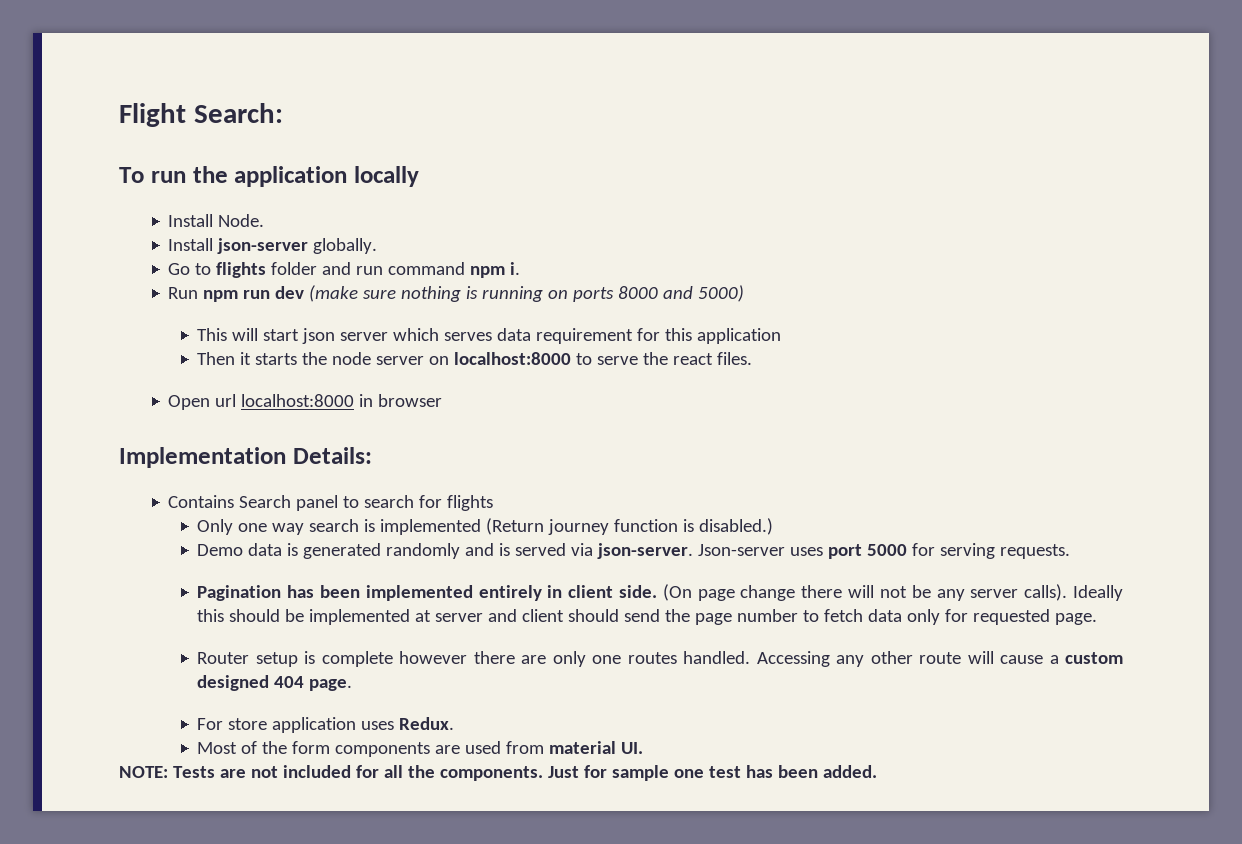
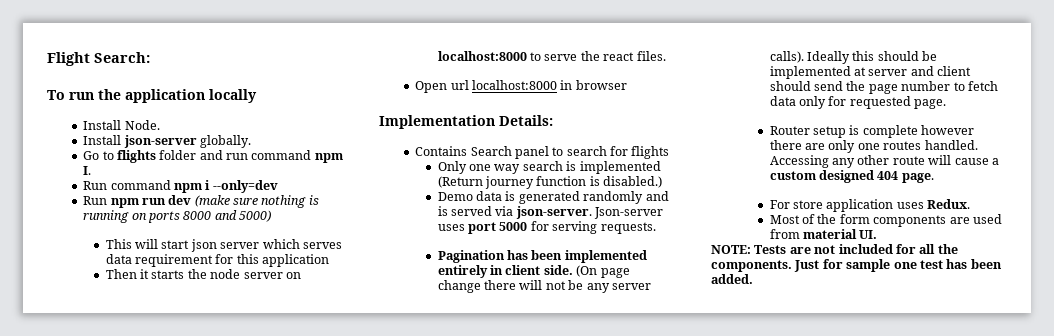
[510,262,521,275] i. -> [83,166,92,175] [83,180,278,193] I. // Run command npm i --only=dev

